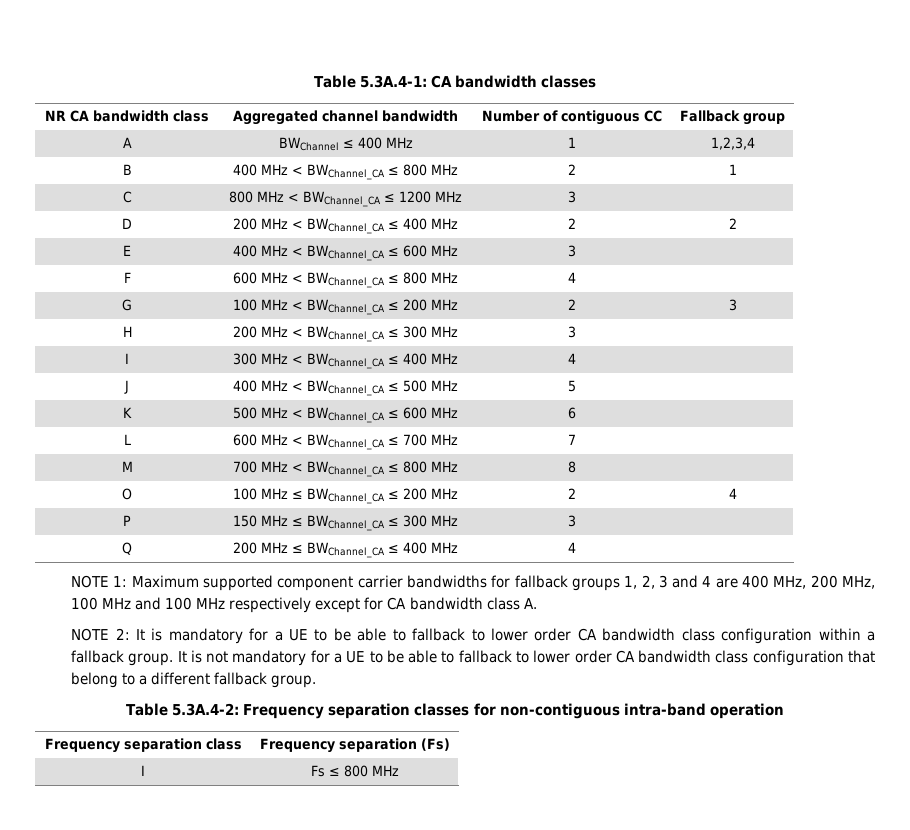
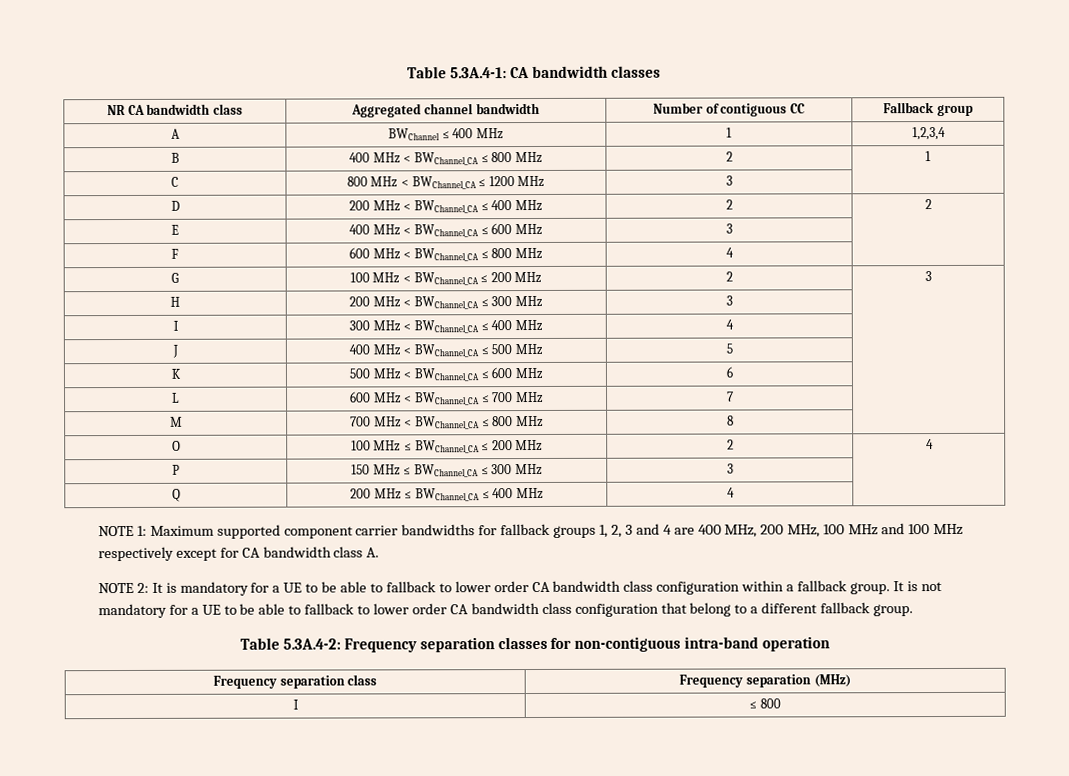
[420,738,450,751] [141,765,145,776] [310,765,399,777] (Fs) // I | Fs ≤ 800 MHz -> [813,674,851,688] [292,699,299,710] [749,698,781,709] (MHz) // I | ≤ 800

